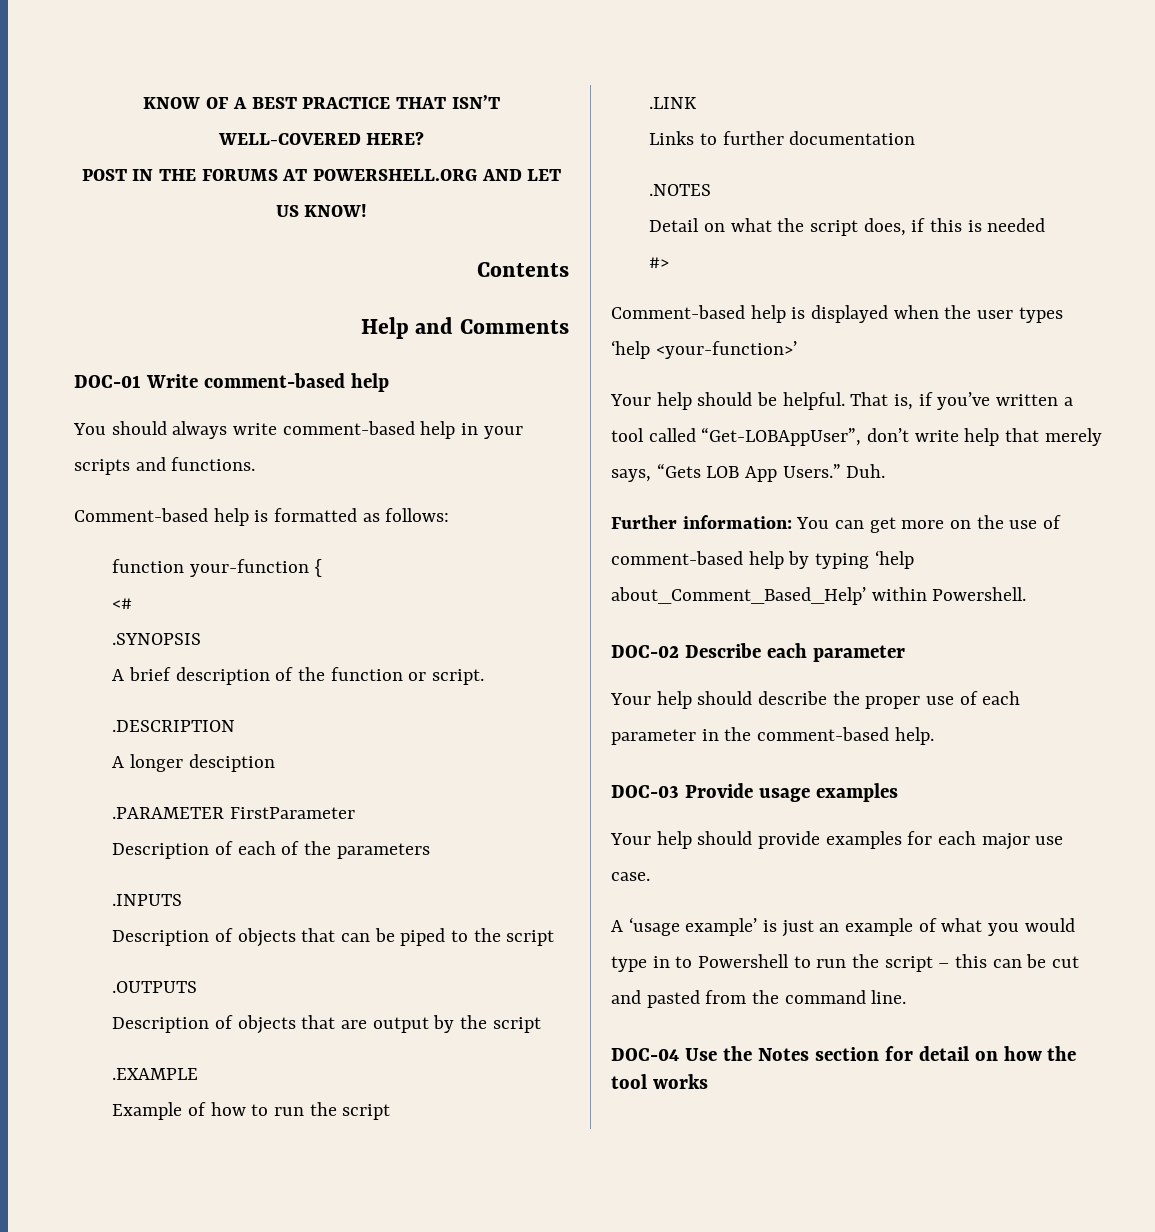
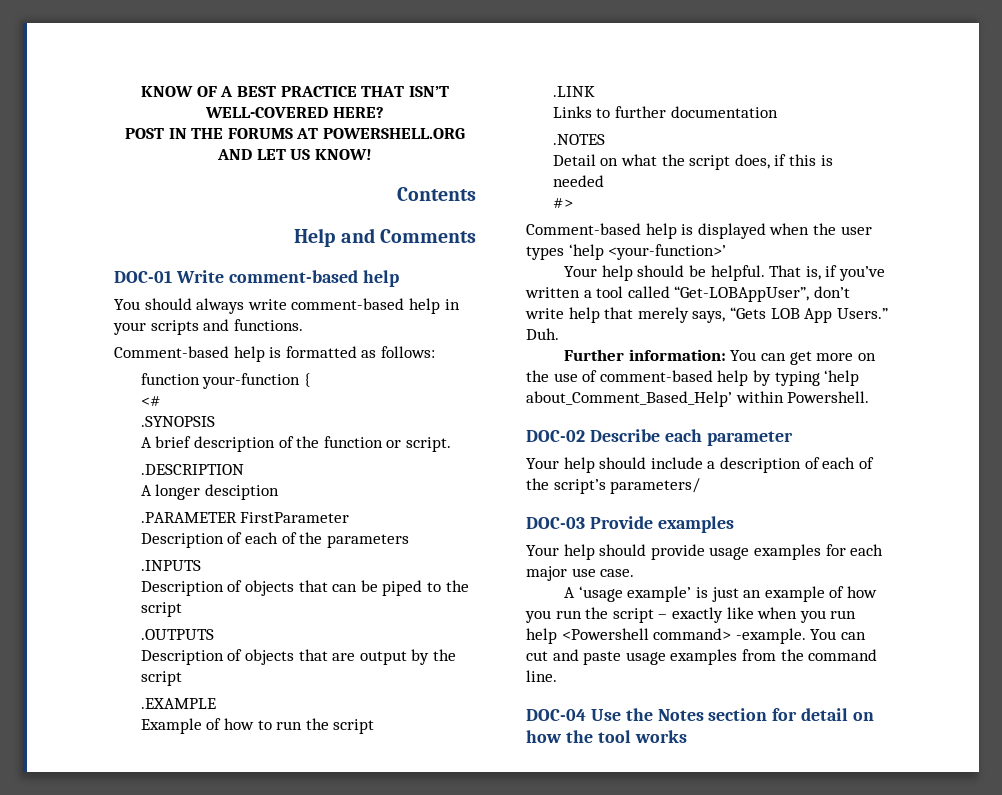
[758,691,1021,709] [611,727,934,745] describe the proper use of each parameter in the comment-based help. -> [650,457,874,473] [526,478,701,494] include a description of each of the script’s parameters/
[758,788,810,802] usage -> (653, 522) none
(821, 840) none -> [709,547,750,560] usage
[941,918,1075,936] [611,954,1080,972] [611,990,700,1008] what you would type in to Powershell to run the script – this can be cut and pasted -> [847,586,878,598] [525,607,857,623] [526,628,866,644] [526,649,738,665] how you run the script – exactly like when you run help <Powershell command> -example. You can cut and paste usage examples

